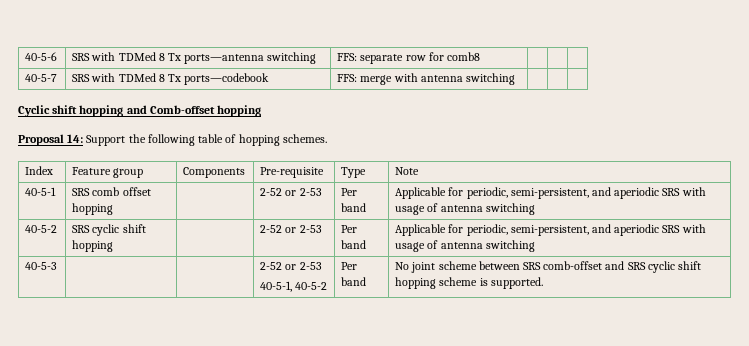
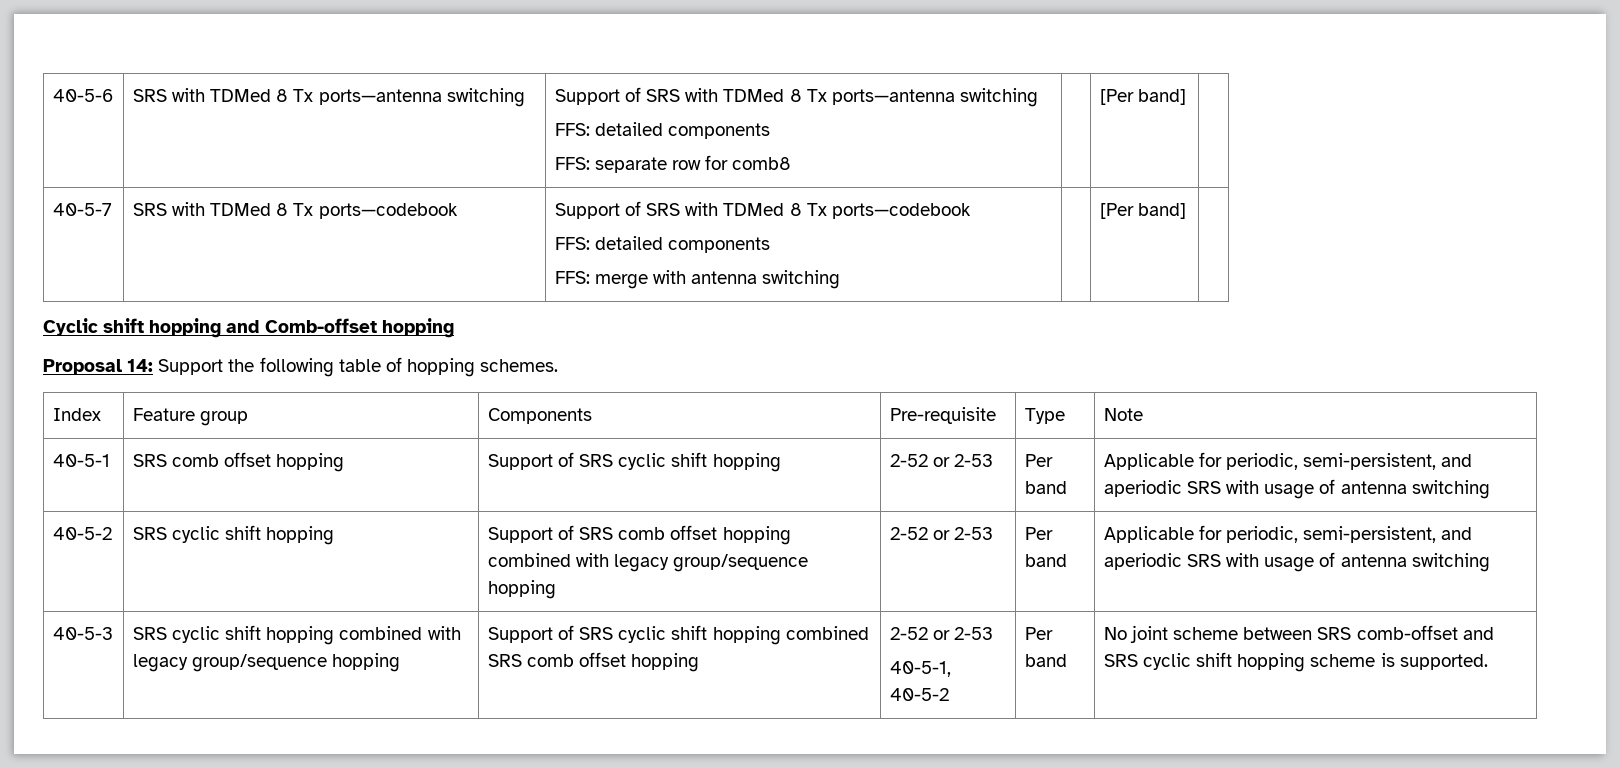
(317, 58) none -> [554,87,1038,107] [554,122,771,139] Support of SRS with TDMed 8 Tx ports—antenna switching // FFS: detailed components //
(480, 56) none -> [1099,89,1186,105] [Per band]
(270, 79) none -> [554,201,971,219] [554,236,771,253] Support of SRS with TDMed 8 Tx ports—codebook // FFS: detailed components //
(515, 79) none -> [1099,203,1186,219] [Per band]
(114, 209) none -> [487,452,781,472] Support of SRS cyclic shift hopping
(114, 246) none -> [487,525,791,545] [487,553,809,572] [487,580,556,599] Support of SRS comb offset hopping combined with legacy group/sequence hopping
(58, 266) | -> [132,625,461,645] [132,653,401,672] [487,625,869,645] [487,652,700,672] SRS cyclic shift hopping combined with legacy group/sequence hopping | Support of SRS cyclic shift hopping combined SRS comb offset hopping

